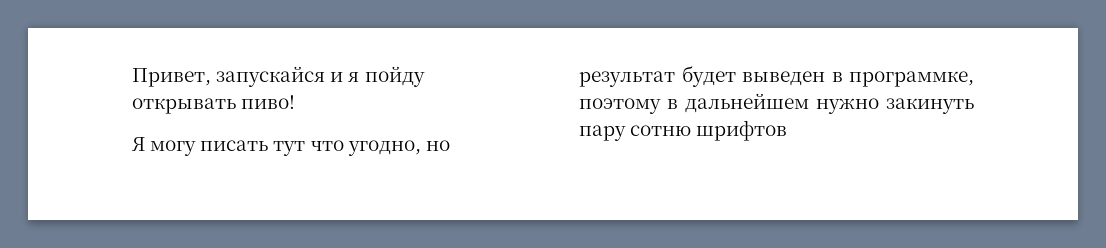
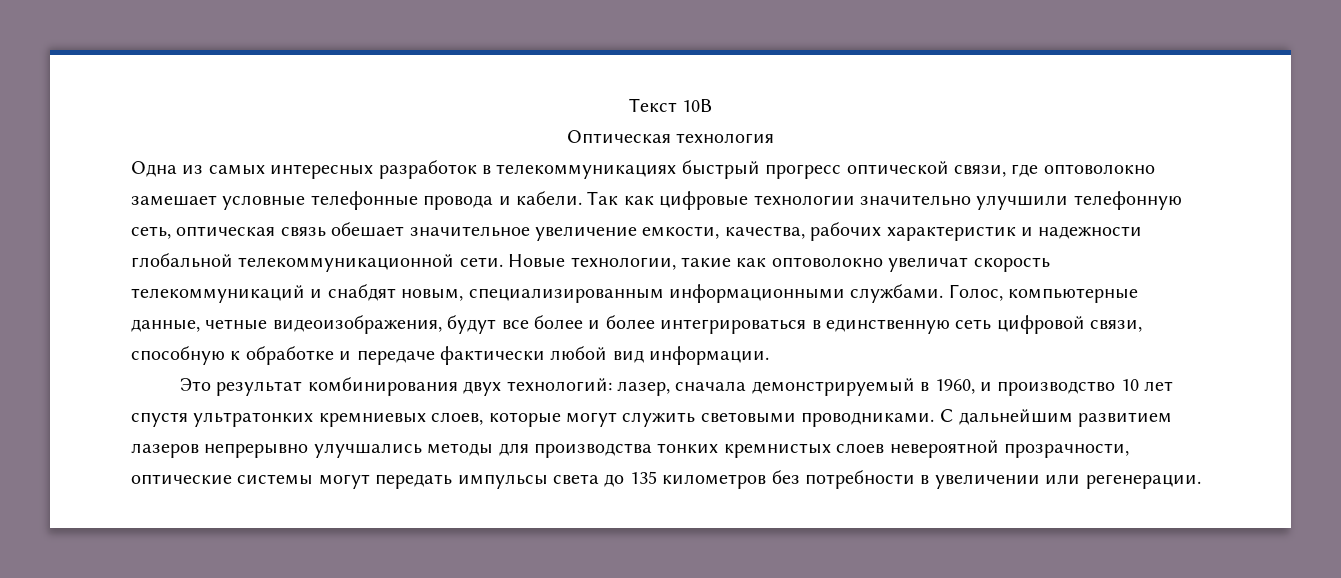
[132,66,425,87] [132,95,296,114] [132,137,450,156] [579,65,974,87] [579,93,974,114] [579,120,788,141] Привет, запускайся и я пойду открывать пиво! // Я могу писать тут что угодно, но результат будет выведен в программке, поэтому в дальнейшем нужно закинуть пару сотню шрифтов -> [628,98,713,112] [566,130,775,143] [131,160,1155,179] [131,191,1182,210] [131,222,1143,241] [131,253,1050,272] [131,284,1139,303] [131,315,1143,334] [131,346,770,365] [180,377,1174,396] [131,409,1173,427] [131,440,1129,458] [131,470,1201,489] Текст 10В // Оптическая технология // Одна из самых интересных разработок в телекоммуникациях быстрый прогресс оптической связи, где оптоволокно замешает условные телефонные провода и кабели. Так как цифровые технологии значительно улучшили телефонную сеть, оптическая связь обешает значительное увеличение емкости, качества, рабочих характеристик и надежности глобальной телекоммуникационной сети. Новые технологии, такие как оптоволокно увеличат скорость телекоммуникаций и снабдят новым, специализированным информационными службами. Голос, компьютерные данные, четные видеоизображения, будут все более и более интегрироваться в единственную сеть цифровой связи, способную к обработке и передаче фактически любой вид информации. // Это результат комбинирования двух технологий: лазер, сначала демонстрируемый в 1960, и производство 10 лет спустя ультратонких кремниевых слоев, которые могут служить световыми проводниками. С дальнейшим развитием лазеров непрерывно улучшались методы для производства тонких кремнистых слоев невероятной прозрачности, оптические системы могут передать импульсы света до 135 километров без потребности в увеличении или регенерации.

